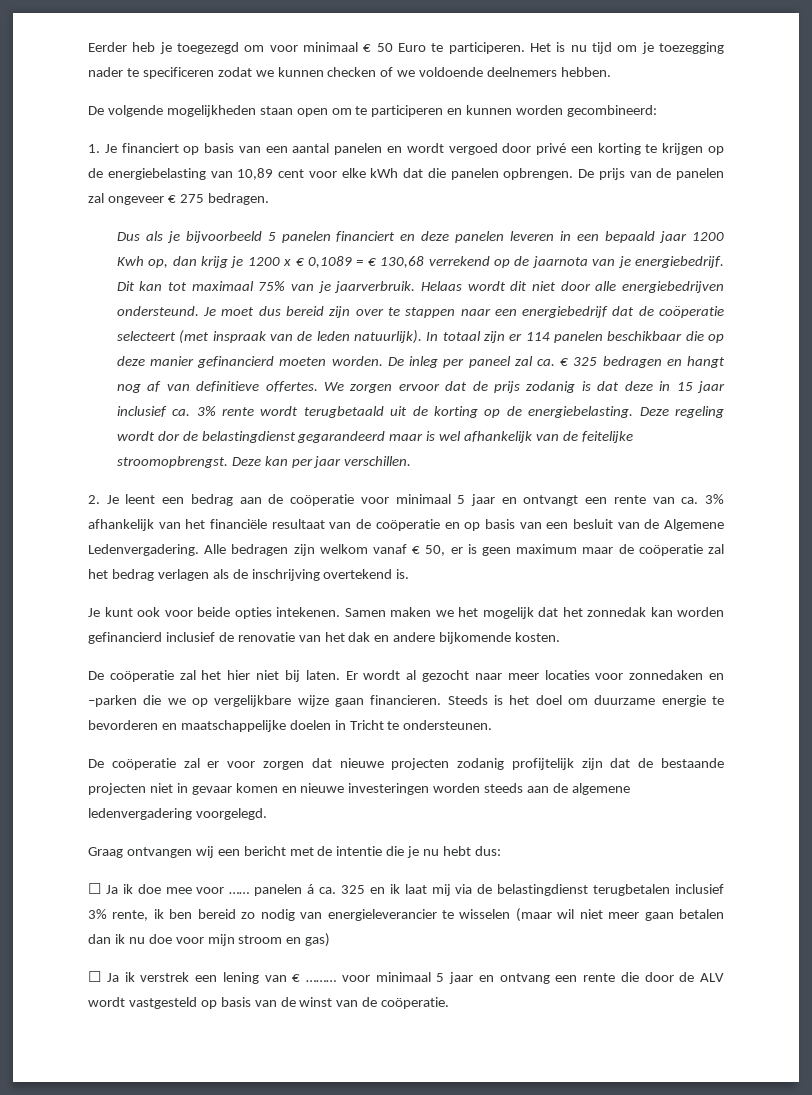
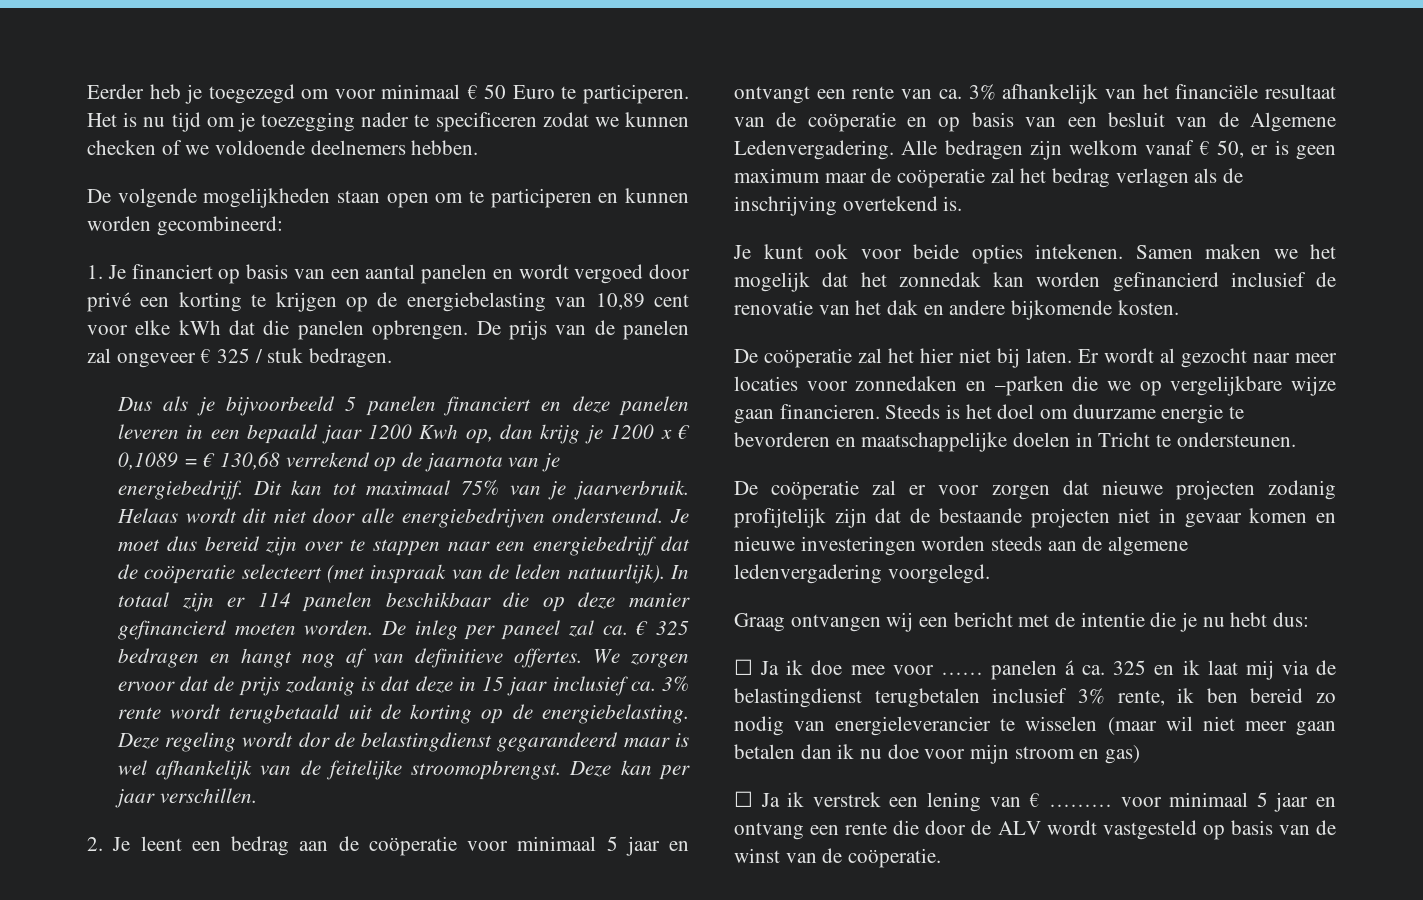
[179,194,204,203] 275 -> [217,348,304,363] 325 / stuk

